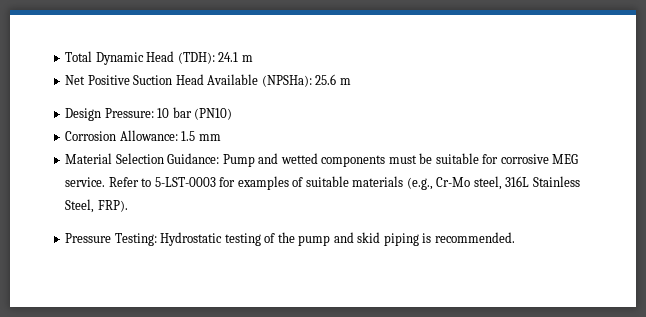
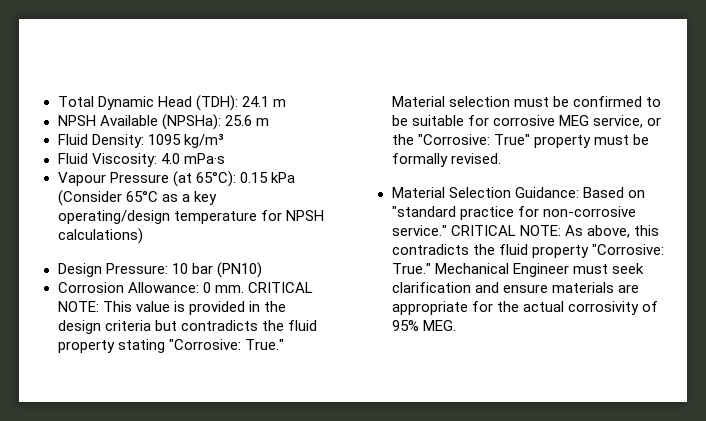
[65,74,204,85] Net Positive Suction Head -> [57,115,96,126] NPSH
(351, 81) none -> [57,134,224,148] [57,153,225,167] [57,171,295,187] [57,190,217,206] [57,210,324,224] [57,228,143,244] // Fluid Density: 1095 kg/m³ // Fluid Viscosity: 4.0 mPa·s // Vapour Pressure (at 65°C): 0.15 kPa (Consider 65°C as a key operating/design temperature for NPSH calculations)
[181,131,221,141] [65,153,579,167] [65,176,580,190] [65,199,128,213] [65,232,515,246] 1.5 mm // Material Selection Guidance: Pump and wetted components must be suitable for corrosive MEG service. Refer to 5-LST-0003 for examples of suitable materials (e.g., Cr-Mo steel, 316L Stainless Steel, FRP). // Pressure Testing: Hydrostatic testing of the pump and skid piping is recommended. -> [202,282,313,293] [57,301,286,315] [57,320,317,334] [57,339,284,353] [391,96,661,107] [391,115,661,128] [391,134,649,148] [391,153,501,167] [391,187,645,198] [391,206,636,220] [391,225,659,238] [391,244,664,258] [391,263,644,277] [391,282,639,293] [391,301,658,315] [391,320,456,331] 0 mm. CRITICAL NOTE: This value is provided in the design criteria but contradicts the fluid property stating "Corrosive: True." Material selection must be confirmed to be suitable for corrosive MEG service, or the "Corrosive: True" property must be formally revised. // Material Selection Guidance: Based on "standard practice for non-corrosive service." CRITICAL NOTE: As above, this contradicts the fluid property "Corrosive: True." Mechanical Engineer must seek clarification and ensure materials are appropriate for the actual corrosivity of 95% MEG.

